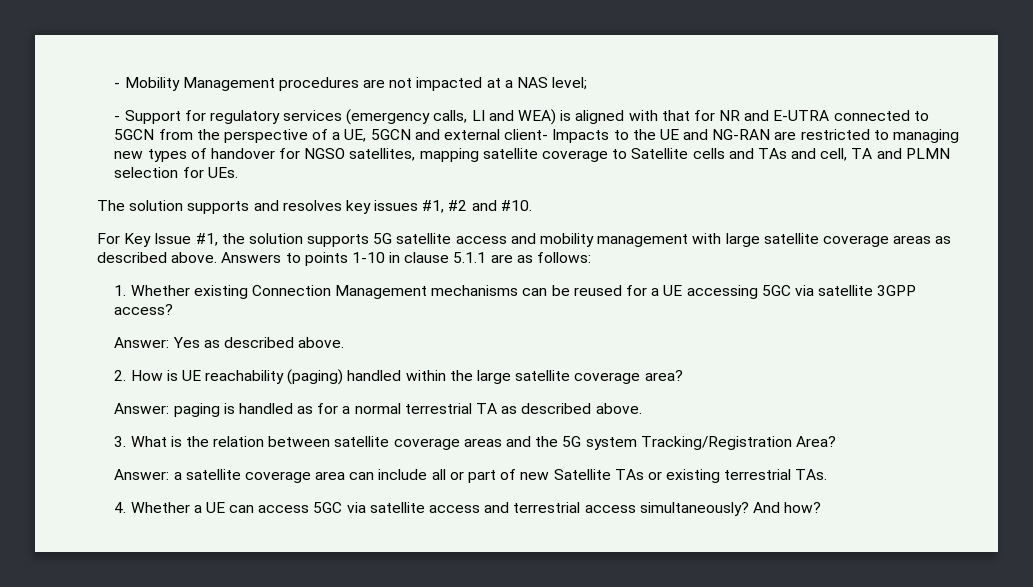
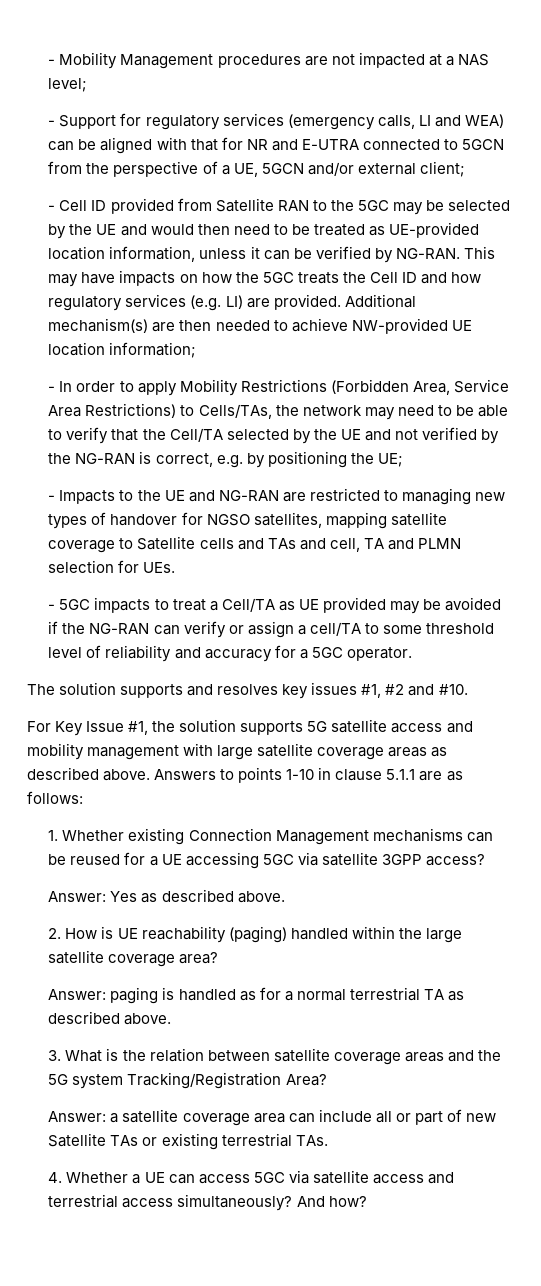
[560,110,572,121] is -> [48,139,97,151] can be
[414,129,549,140] and external client- -> [307,161,465,177] [48,198,510,215] [48,222,479,239] [48,246,495,263] [48,270,481,287] [48,294,416,311] [48,318,472,334] [48,342,197,358] [48,379,509,396] [48,403,508,420] [48,427,499,444] [48,451,403,468] [48,495,56,501] and/or external client; // - Cell ID provided from Satellite RAN to the 5GC may be selected by the UE and would then need to be treated as UE-provided location information, unless it can be verified by NG-RAN. This may have impacts on how the 5GC treats the Cell ID and how regulatory services (e.g. LI) are provided. Additional mechanism(s) are then needed to achieve NW-provided UE location information; // - In order to apply Mobility Restrictions (Forbidden Area, Service Area Restrictions) to Cells/TAs, the network may need to be able to verify that the Cell/TA selected by the UE and not verified by the NG-RAN is correct, e.g. by positioning the UE; // -
(238, 172) none -> [48,597,501,614] [48,621,494,638] [48,645,412,662] // - 5GC impacts to treat a Cell/TA as UE provided may be avoided if the NG-RAN can verify or assign a cell/TA to some threshold level of reliability and accuracy for a 5GC operator.

